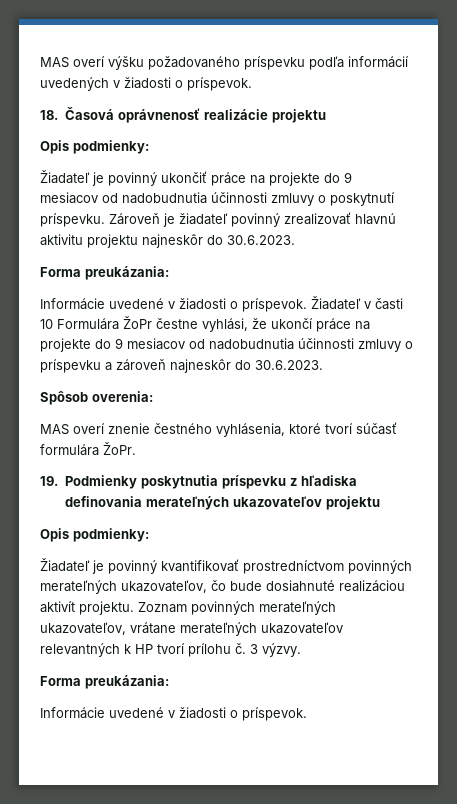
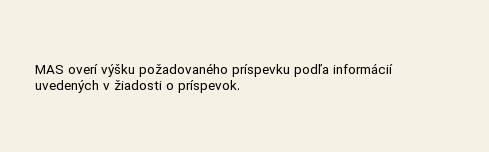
[40,107,326,123] [40,140,149,154] [40,170,352,186] [40,192,395,206] [40,212,396,227] [40,234,295,248] [40,266,169,280] [40,296,403,312] [40,316,370,332] [40,338,413,352] [40,359,323,373] [40,391,153,405] [40,422,397,437] [40,442,136,456] [40,475,357,489] [64,496,380,510] [40,528,149,542] [40,558,412,574] [40,580,405,594] [40,601,336,615] [40,622,343,636] [40,643,301,657] [40,675,169,689] [40,707,307,721] // 18. Časová oprávnenosť realizácie projektu // Opis podmienky: // Žiadateľ je povinný ukončiť práce na projekte do 9 mesiacov od nadobudnutia účinnosti zmluvy o poskytnutí príspevku. Zároveň je žiadateľ povinný zrealizovať hlavnú aktivitu projektu najneskôr do 30.6.2023. // Forma preukázania: // Informácie uvedené v žiadosti o príspevok. Žiadateľ v časti 10 Formulára ŽoPr čestne vyhlási, že ukončí práce na projekte do 9 mesiacov od nadobudnutia účinnosti zmluvy o príspevku a zároveň najneskôr do 30.6.2023. // Spôsob overenia: // MAS overí znenie čestného vyhlásenia, ktoré tvorí súčasť formulára ŽoPr. // 19. Podmienky poskytnutia príspevku z hľadiska definovania merateľných ukazovateľov projektu // Opis podmienky: // Žiadateľ je povinný kvantifikovať prostredníctvom povinných merateľných ukazovateľov, čo bude dosiahnuté realizáciou aktivít projektu. Zoznam povinných merateľných ukazovateľov, vrátane merateľných ukazovateľov relevantných k HP tvorí prílohu č. 3 výzvy. // Forma preukázania: // Informácie uvedené v žiadosti o príspevok. -> (240, 86) none

